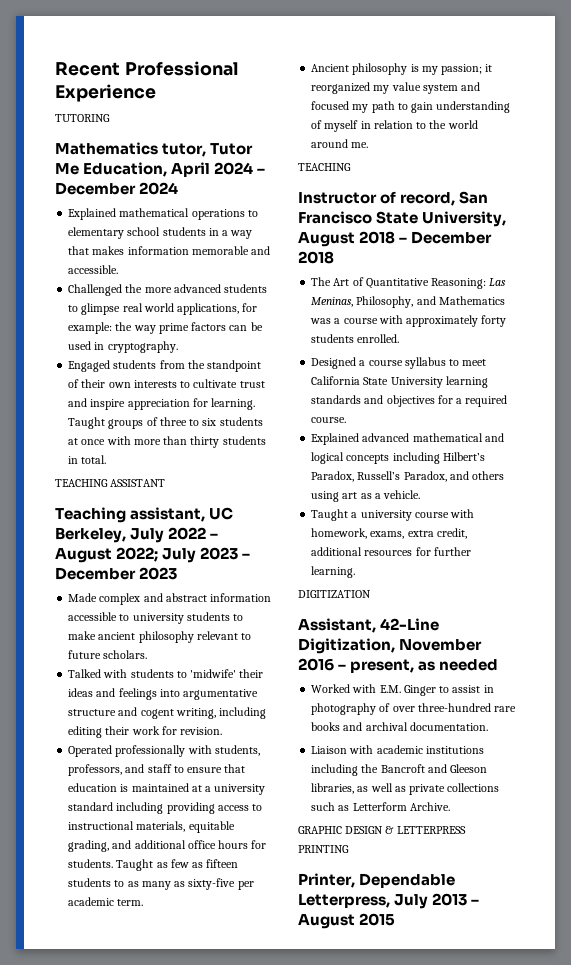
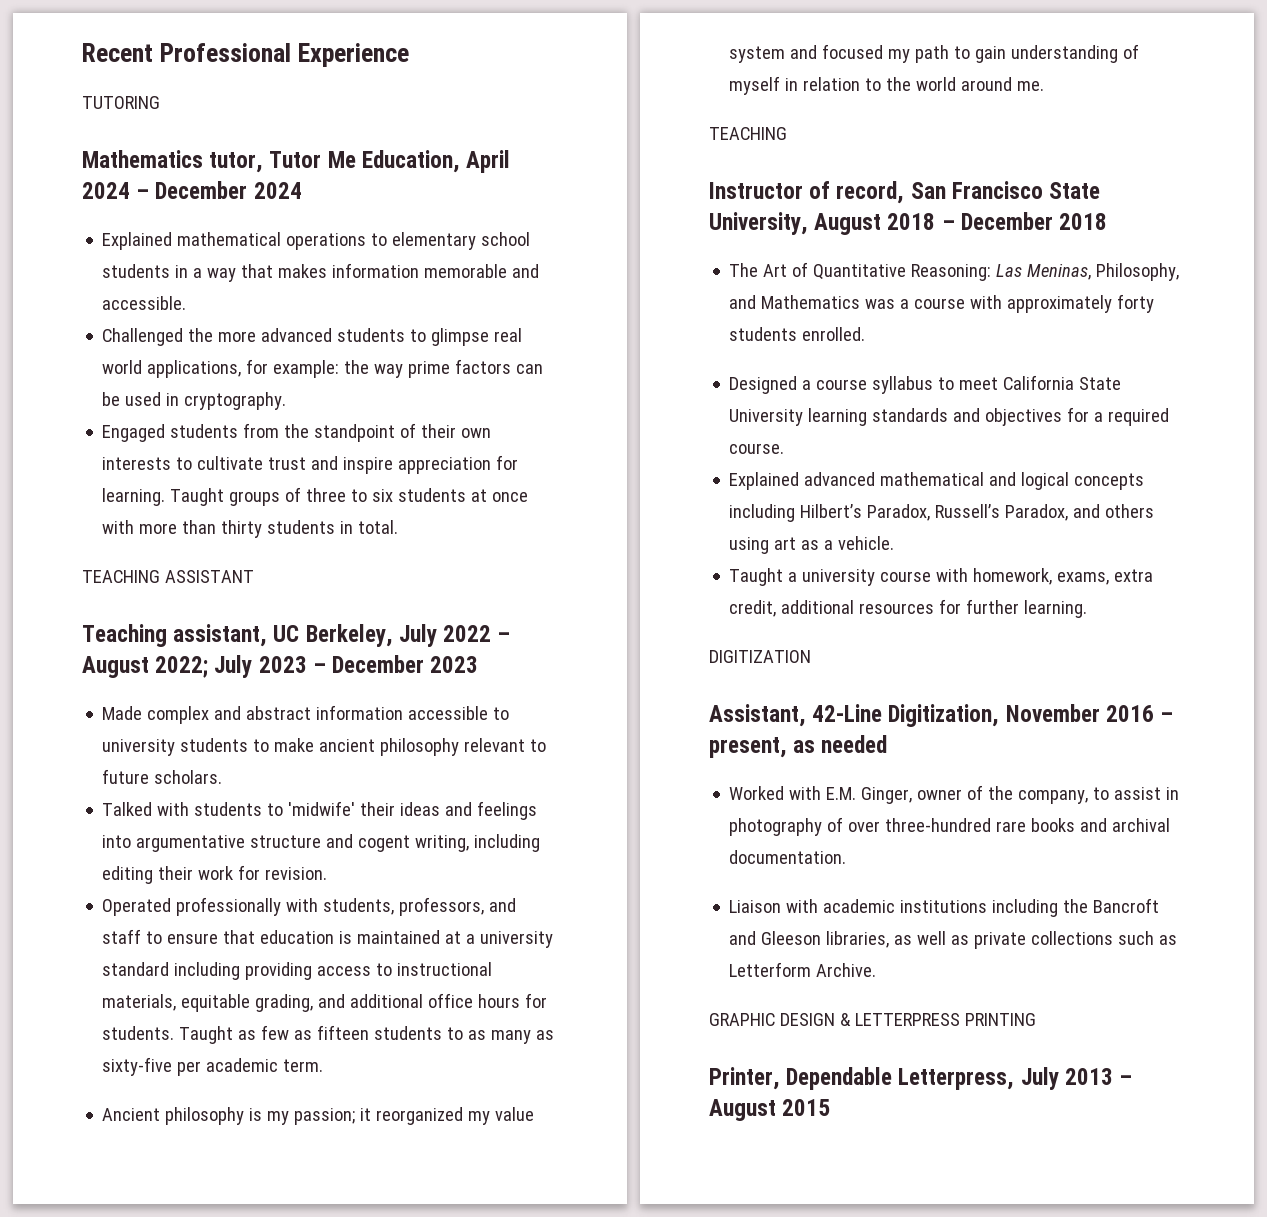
[403,685,436,696] Ginger -> [861,785,1089,804] Ginger, owner of the company,

